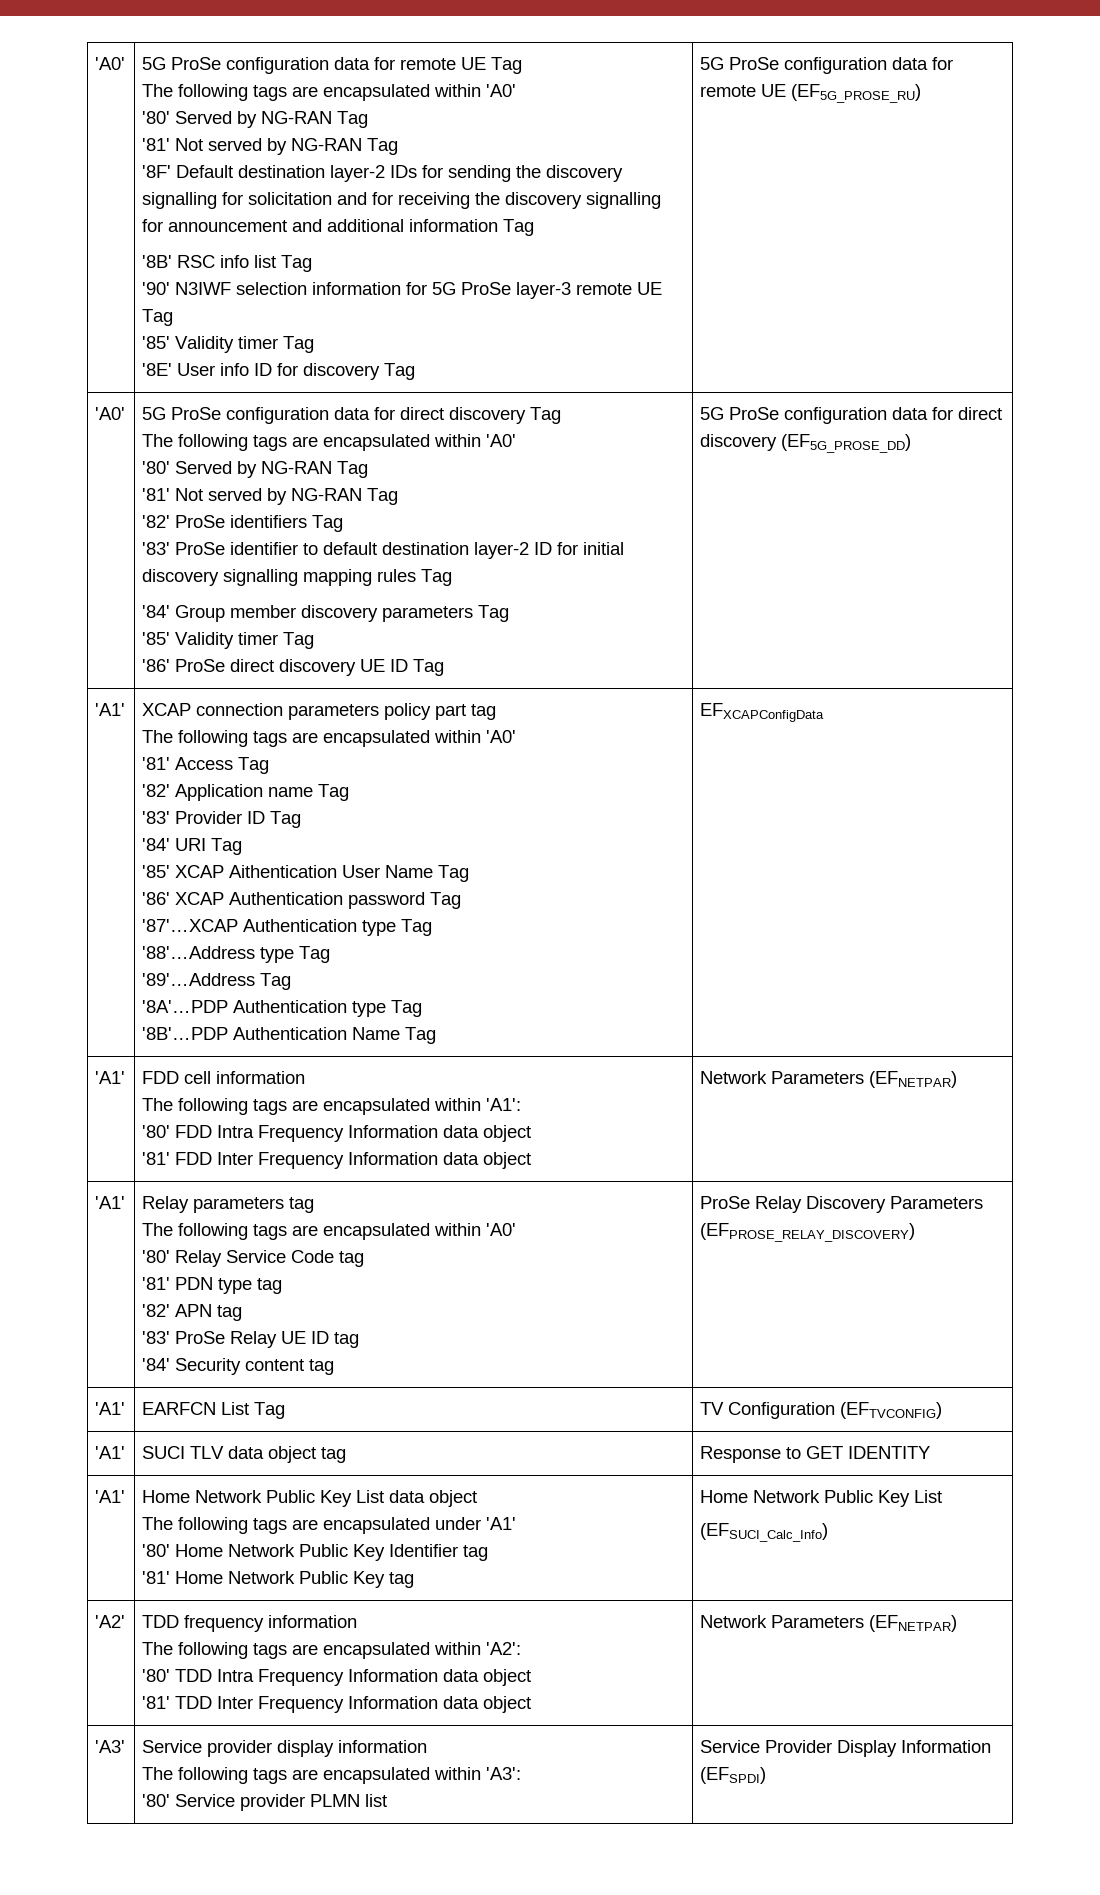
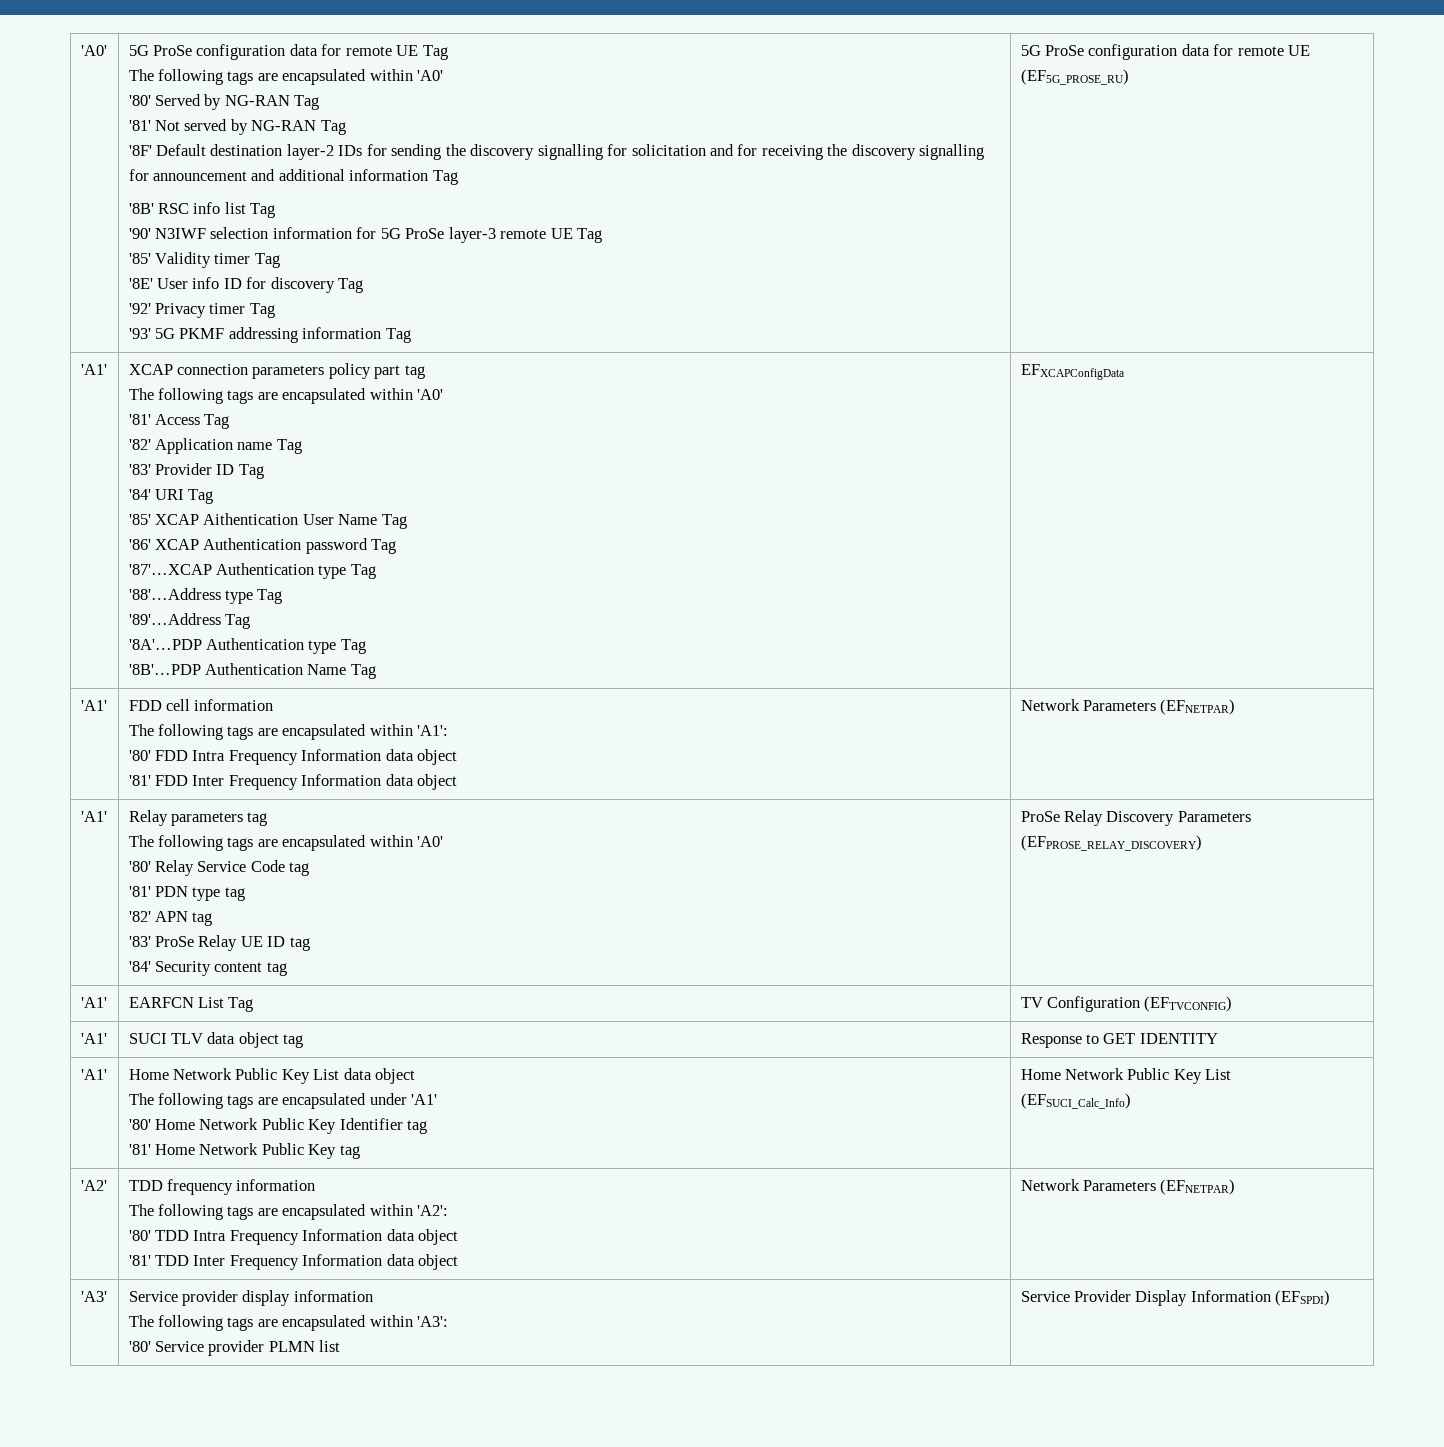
(416, 371) none -> [128,303,275,318] [128,327,411,343] // '92' Privacy timer Tag // '93' 5G PKMF addressing information Tag
[95,407,126,420] [142,407,562,424] [142,434,517,451] [142,461,369,478] [142,488,399,505] [142,515,344,532] [142,542,625,559] [142,569,453,586] [142,605,510,622] [142,632,315,649] [142,659,445,676] [700,407,1003,424] [700,434,912,453] // 'A0' | 5G ProSe configuration data for direct discovery Tag // The following tags are encapsulated within 'A0' // '80' Served by NG-RAN Tag // '81' Not served by NG-RAN Tag // '82' ProSe identifiers Tag // '83' ProSe identifier to default destination layer-2 ID for initial discovery signalling mapping rules Tag // '84' Group member discovery parameters Tag // '85' Validity timer Tag // '86' ProSe direct discovery UE ID Tag | 5G ProSe configuration data for direct discovery (EF5G_PROSE_DD) -> (1129, 77) none

